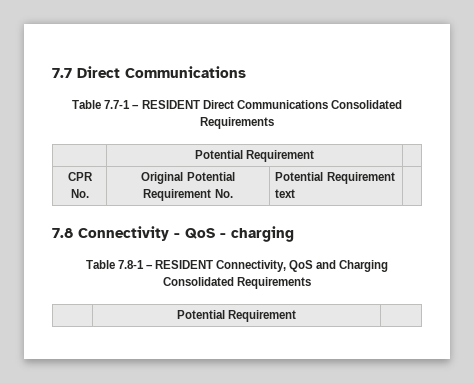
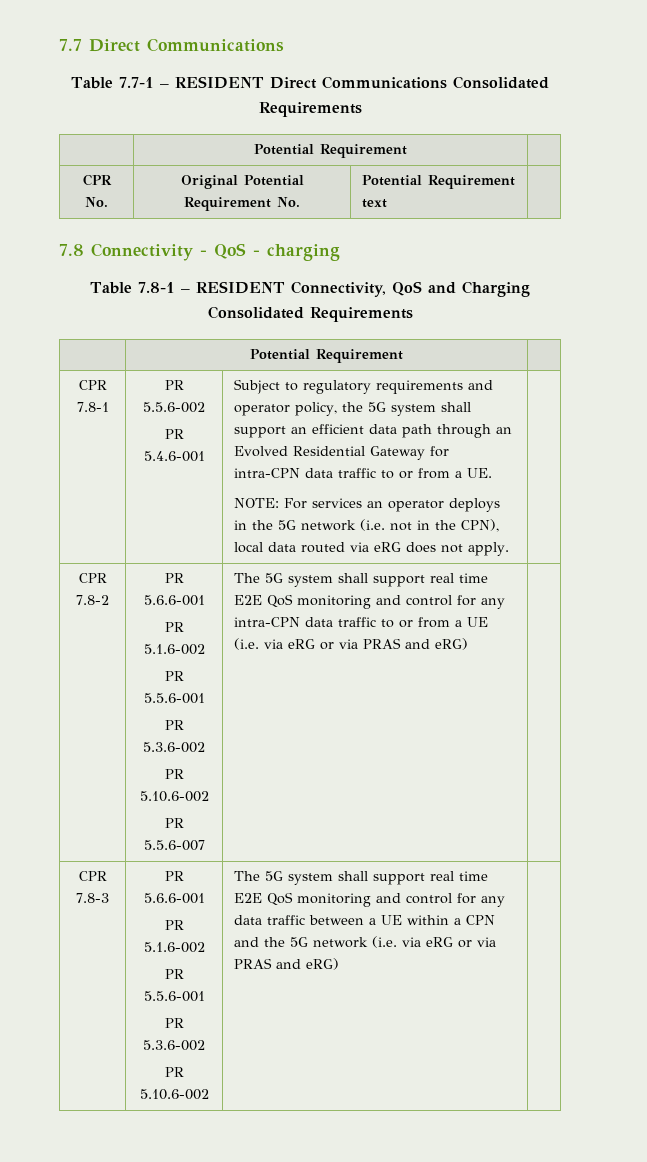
(297, 316) none -> [78,380,107,390] [76,402,109,412] [164,380,184,390] [143,402,205,413] [164,429,184,439] [143,451,205,462] [234,379,494,394] [234,402,472,416] [234,424,513,438] [234,446,450,460] [234,468,493,479] [234,498,501,512] [234,519,500,532] [234,542,510,556] [78,573,107,583] [76,595,109,605] [164,573,184,583] [143,595,205,606] [164,622,184,632] [143,644,205,655] [164,671,184,681] [143,693,205,704] [164,720,184,730] [143,742,205,753] [164,769,184,779] [139,791,209,802] [164,818,184,828] [143,840,205,851] [234,573,489,587] [234,594,506,609] [234,617,489,628] [234,638,469,650] [78,871,107,881] [76,893,109,903] [164,871,184,881] [143,893,205,904] [164,920,184,930] [143,942,205,953] [164,969,184,979] [143,991,205,1002] [164,1018,184,1028] [143,1040,205,1051] [164,1067,184,1077] [139,1089,209,1100] [234,871,489,885] [234,892,506,907] [234,915,496,925] [234,936,497,948] [234,958,340,970] // CPR 7.8-1 | PR 5.5.6-002 // PR 5.4.6-001 | Subject to regulatory requirements and operator policy, the 5G system shall support an efficient data path through an Evolved Residential Gateway for intra-CPN data traffic to or from a UE. // NOTE: For services an operator deploys in the 5G network (i.e. not in the CPN), local data routed via eRG does not apply. | // CPR 7.8-2 | PR 5.6.6-001 // PR 5.1.6-002 // PR 5.5.6-001 // PR 5.3.6-002 // PR 5.10.6-002 // PR 5.5.6-007 | The 5G system shall support real time E2E QoS monitoring and control for any intra-CPN data traffic to or from a UE (i.e. via eRG or via PRAS and eRG) | // CPR 7.8-3 | PR 5.6.6-001 // PR 5.1.6-002 // PR 5.5.6-001 // PR 5.3.6-002 // PR 5.10.6-002 | The 5G system shall support real time E2E QoS monitoring and control for any data traffic between a UE within a CPN and the 5G network (i.e. via eRG or via PRAS and eRG) |

